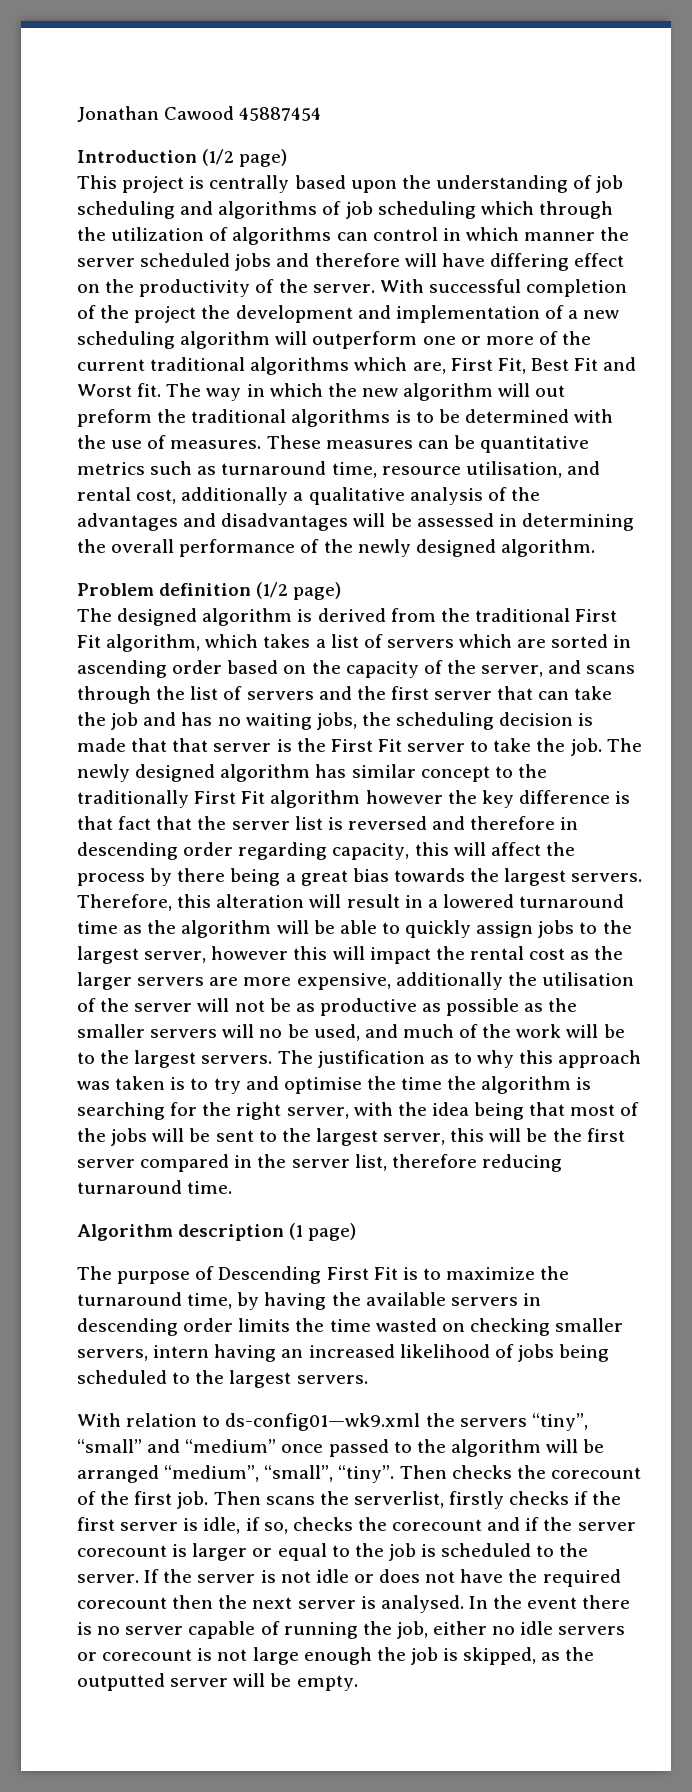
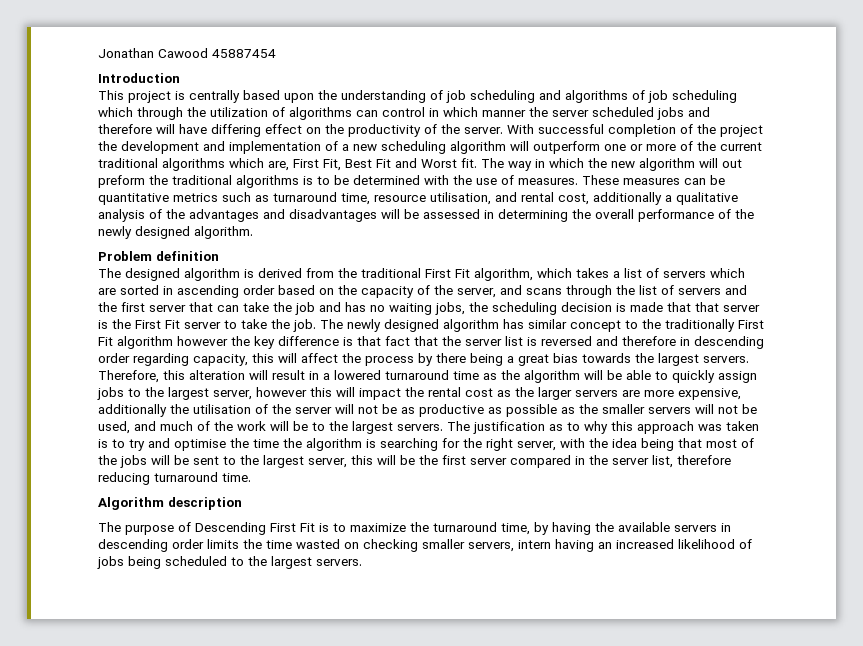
[202,149,288,167] (1/2 page) -> (180, 78) none
[256,582,342,600] (1/2 page) -> (219, 256) none
[259,1029,283,1038] no -> [718,405,738,414] not
[289,1223,357,1241] (1 page) -> (242, 503) none
[77,1413,588,1431] [77,1439,605,1457] [77,1465,641,1483] [77,1491,622,1509] [77,1517,636,1534] [77,1543,589,1561] [77,1569,621,1587] [77,1595,631,1613] [77,1621,626,1639] [77,1647,595,1665] [77,1673,358,1691] // With relation to ds-config01—wk9.xml the servers “tiny”, “small” and “medium” once passed to the algorithm will be arranged “medium”, “small”, “tiny”. Then checks the corecount of the first job. Then scans the serverlist, firstly checks if the first server is idle, if so, checks the corecount and if the server corecount is larger or equal to the job is scheduled to the server. If the server is not idle or does not have the required corecount then the next server is analysed. In the event there is no server capable of running the job, either no idle servers or corecount is not large enough the job is skipped, as the outputted server will be empty. -> (362, 562) none

